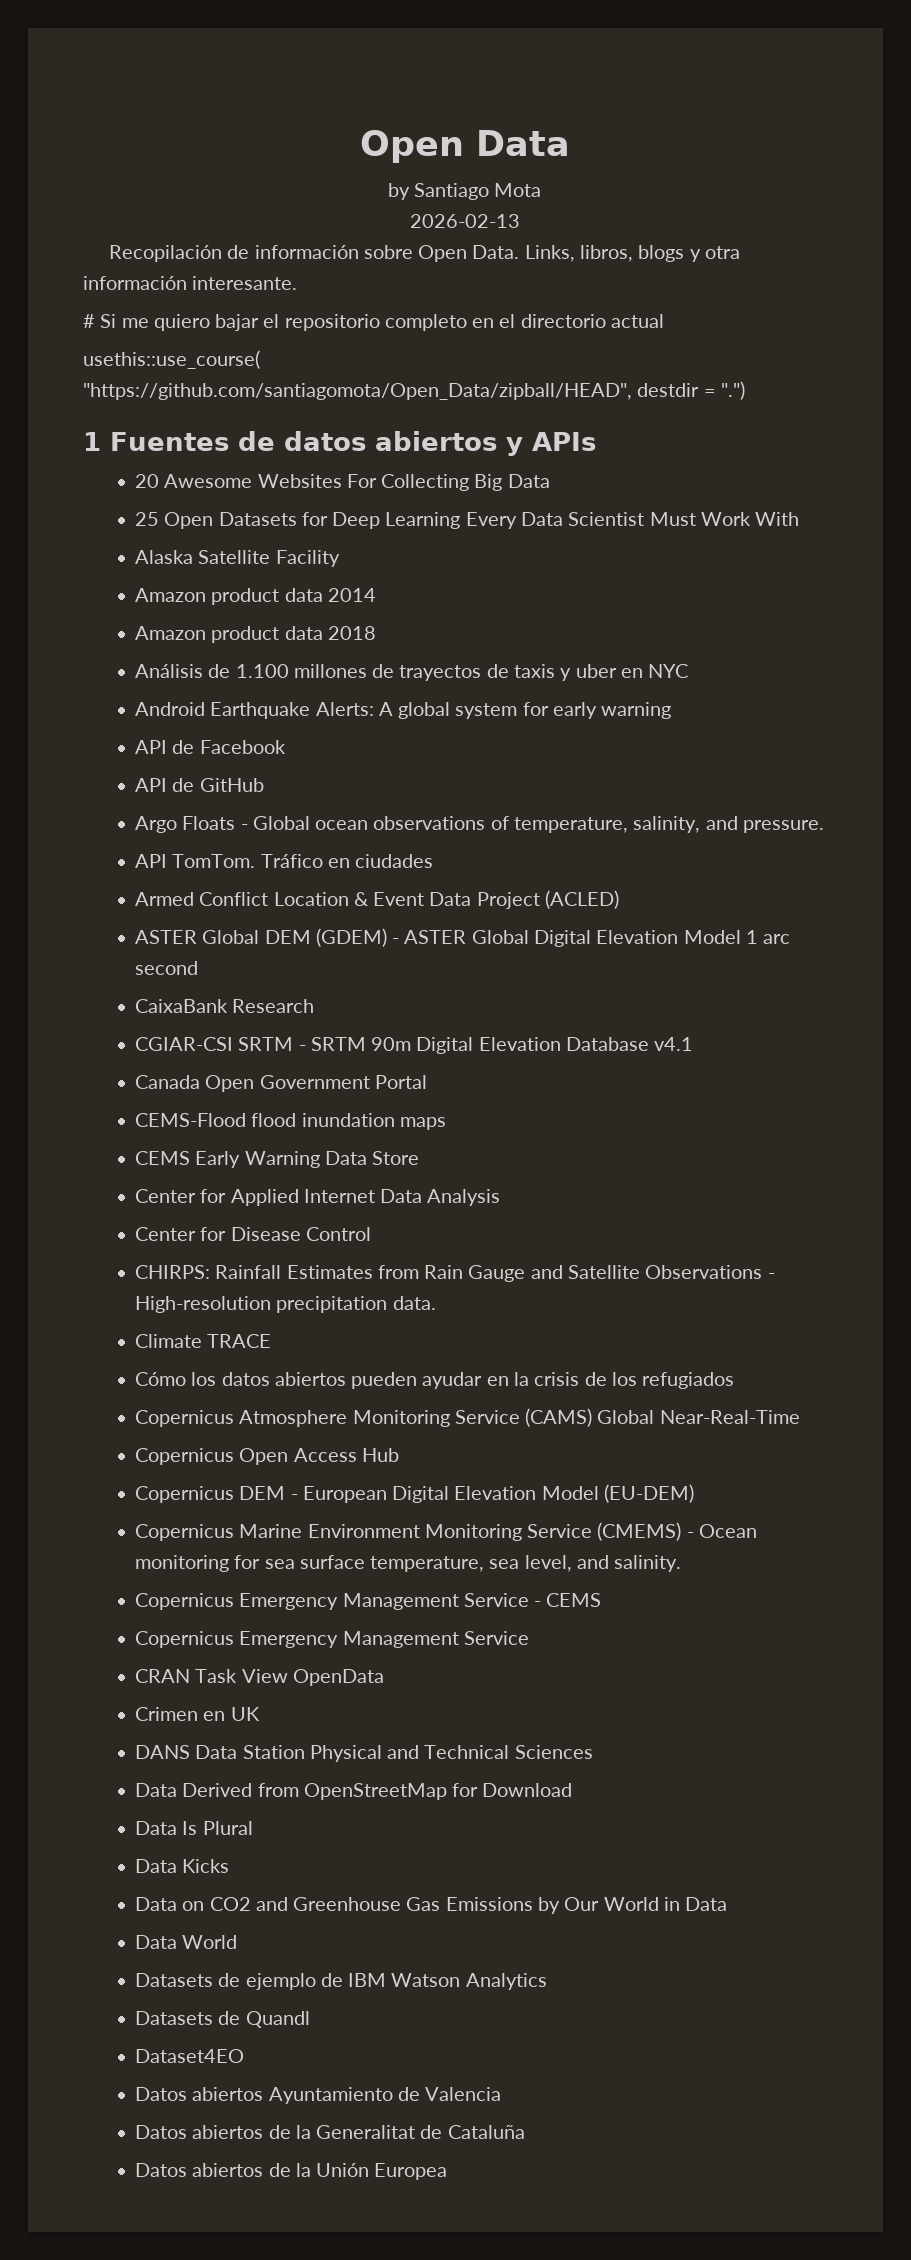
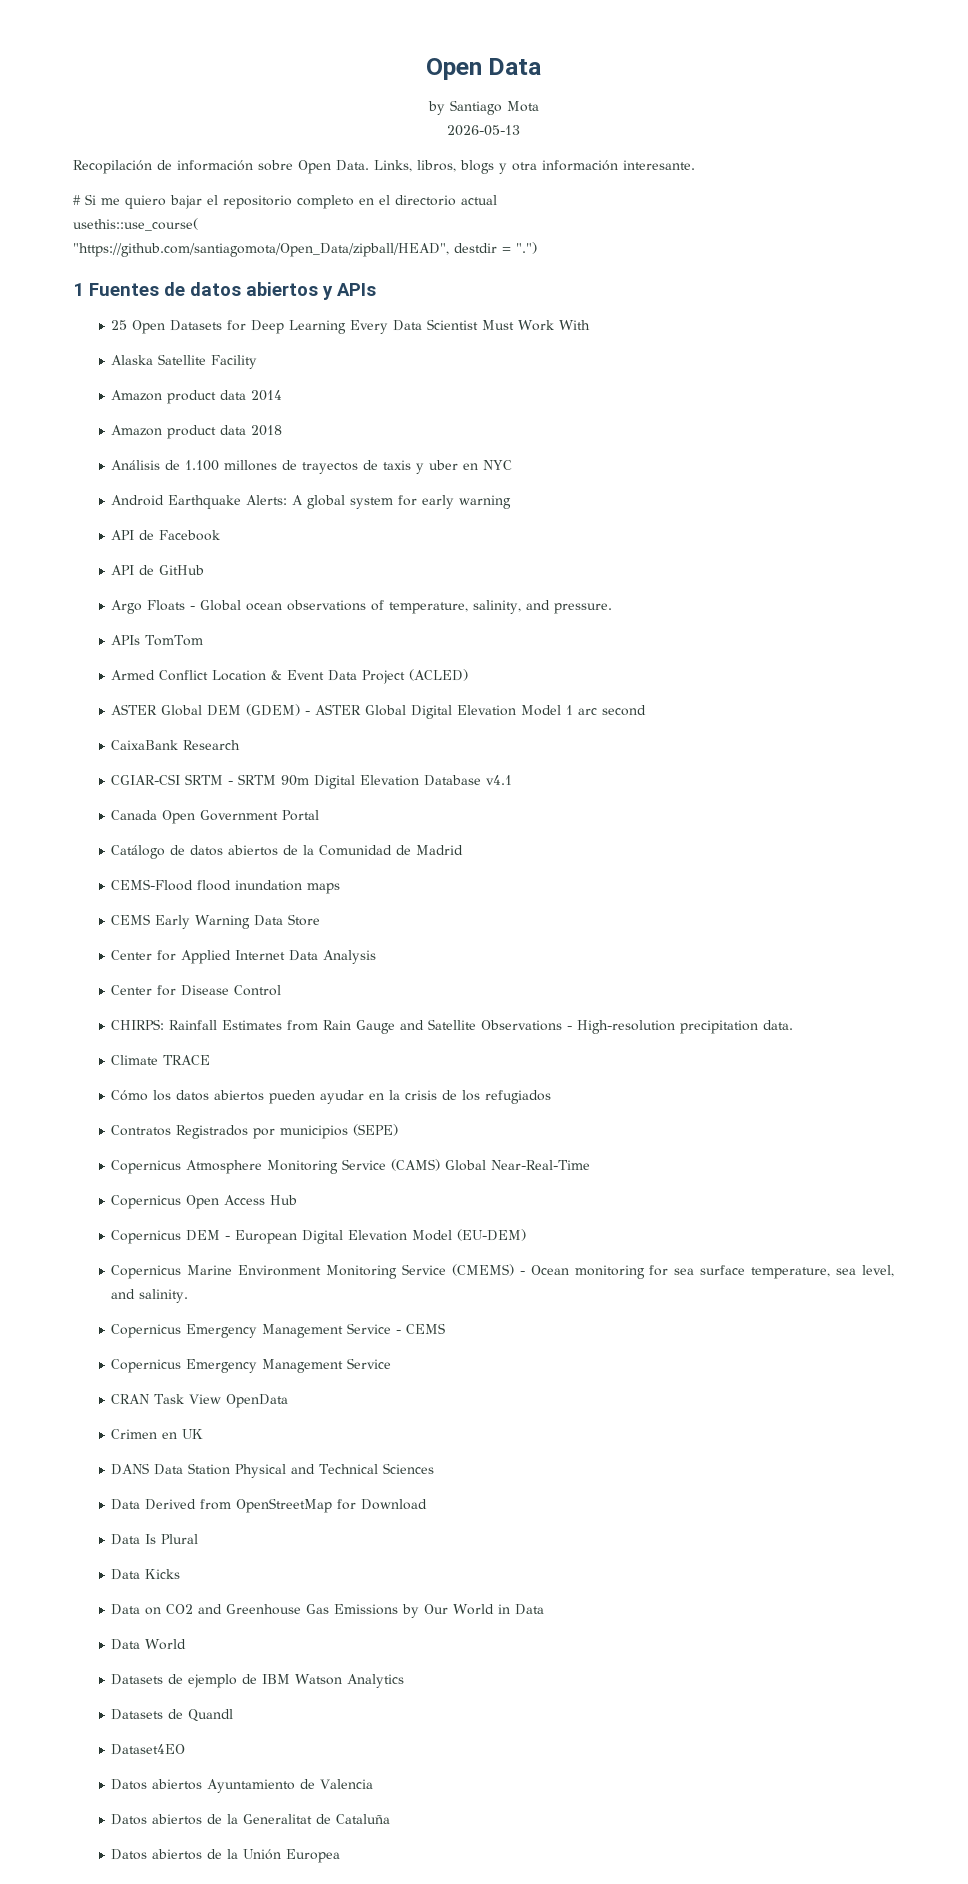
[409,214,520,228] 2026-02-13 -> [447,125,520,136] 2026-05-13
[135,474,550,491] // 20 Awesome Websites For Collecting Big Data -> (376, 289) none
[135,854,434,868] API TomTom. Tráfico en ciudades -> [111,635,204,646] APIs TomTom
(427, 1082) none -> [111,845,464,859] // Catálogo de datos abiertos de la Comunidad de Madrid
(735, 1380) none -> [111,1124,399,1139] // Contratos Registrados por municipios (SEPE)

